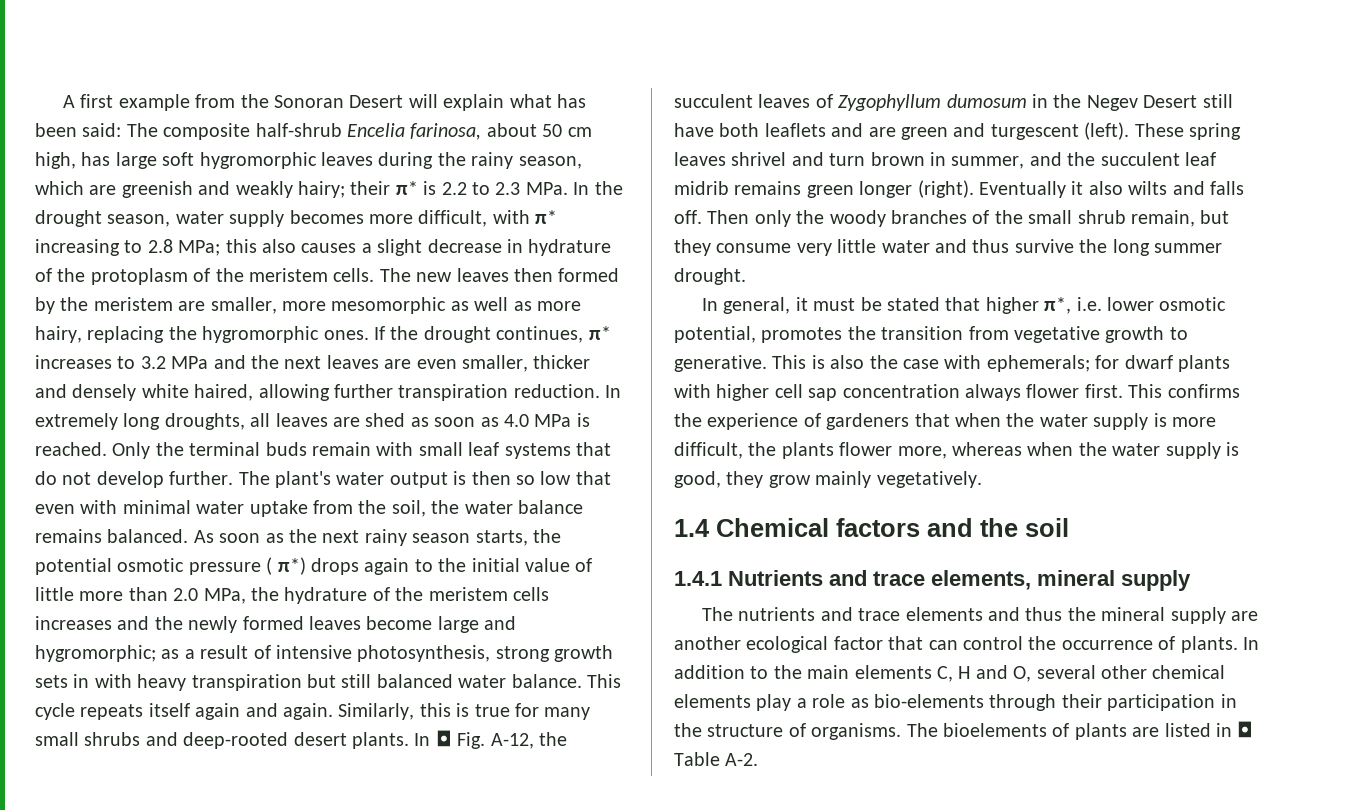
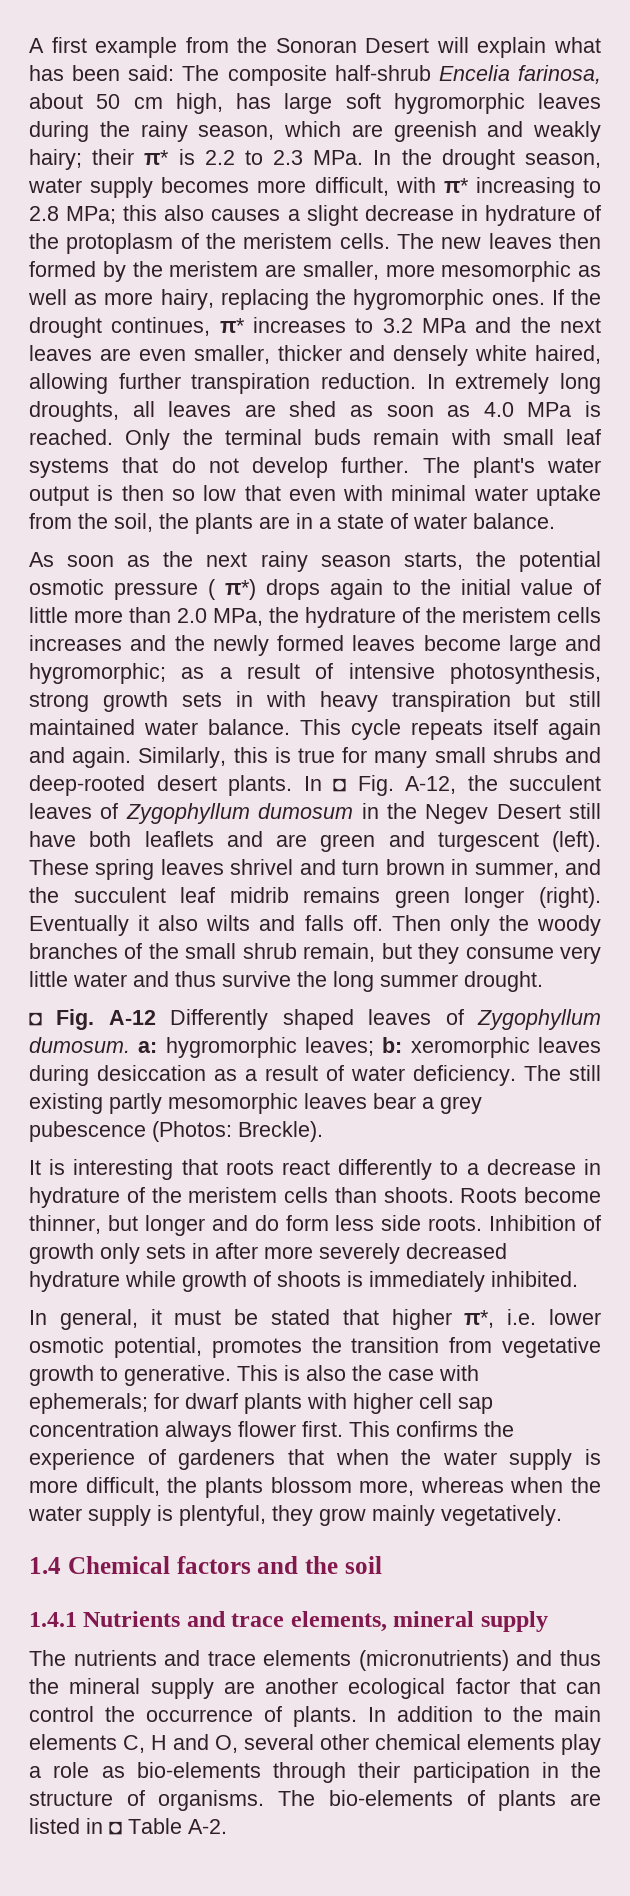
[464,500,583,514] [35,529,189,543] water balance remains balanced. -> [195,513,555,534] plants are in a state of water balance. //
[376,674,453,688] balanced -> [29,719,135,735] maintained
(746, 276) none -> [29,1009,601,1030] [29,1037,601,1058] [29,1065,601,1086] [29,1093,482,1114] [29,1121,323,1142] [29,1159,601,1180] [29,1187,601,1208] [29,1215,601,1236] [29,1243,507,1264] [29,1271,578,1292] // ◘ Fig. A-12 Differently shaped leaves of Zygophyllum dumosum. a: hygromorphic leaves; b: xeromorphic leaves during desiccation as a result of water deficiency. The still existing partly mesomorphic leaves bear a grey pubescence (Photos: Breckle). // It is interesting that roots react differently to a decrease in hydrature of the meristem cells than shoots. Roots become thinner, but longer and do form less side roots. Inhibition of growth only sets in after more severely decreased hydrature while growth of shoots is immediately inhibited.
[839,442,893,456] flower -> [270,1477,352,1493] blossom
[674,471,721,488] good, -> [179,1505,266,1526] plentyful,
(983, 614) none -> [358,1650,509,1671] (micronutrients)
[943,723,1047,737] bioelements -> [328,1790,453,1806] bio-elements

